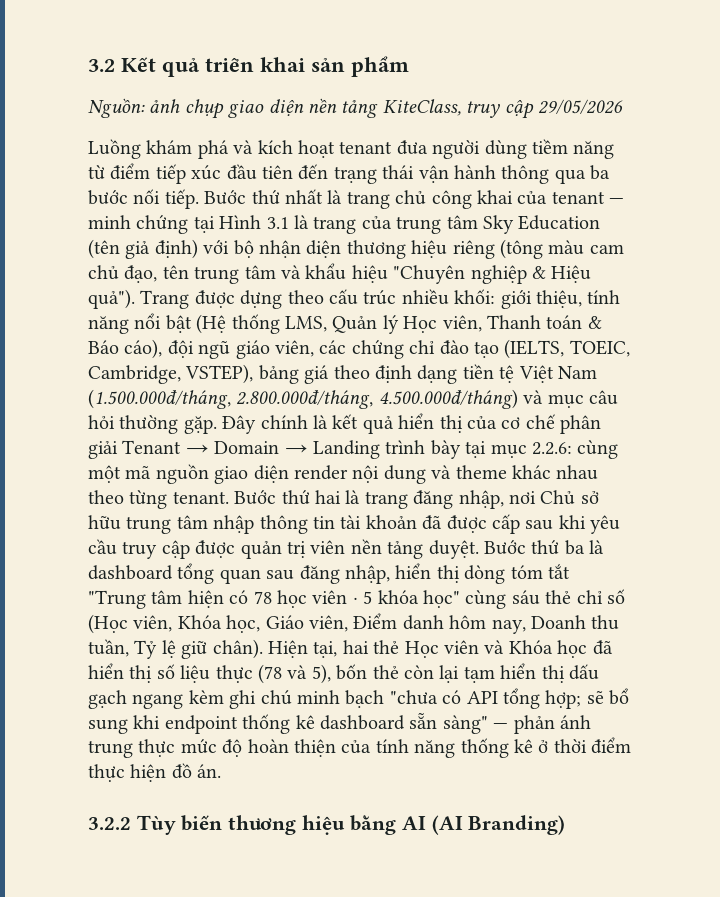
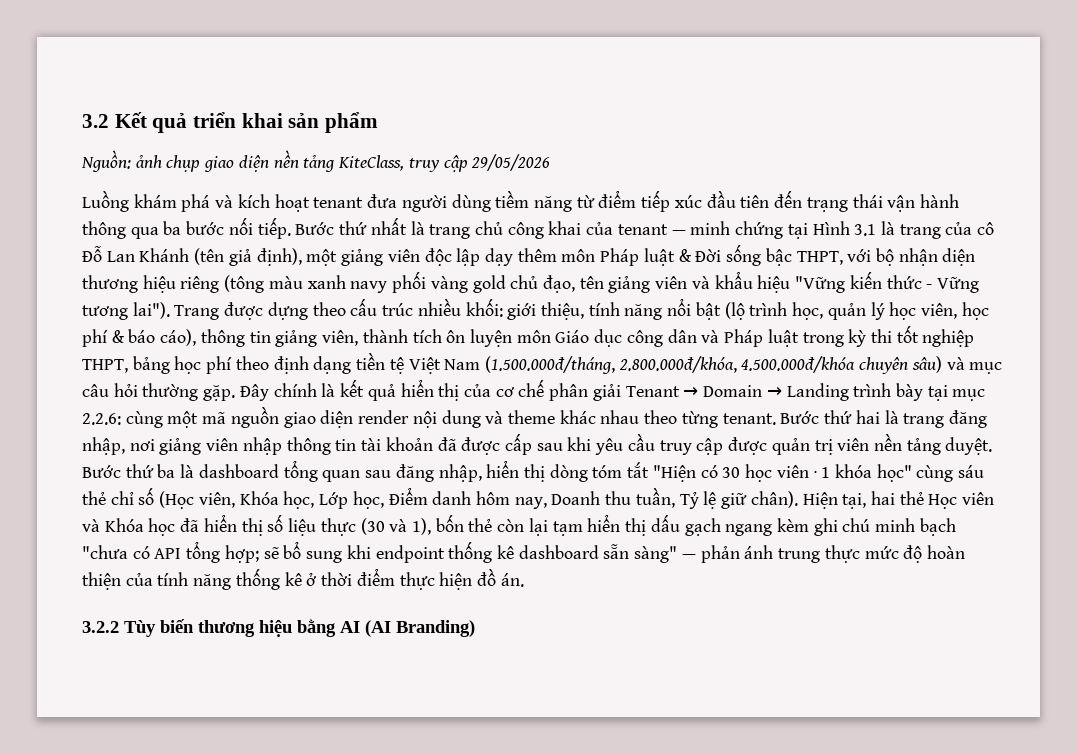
[396,215,601,234] [88,239,198,259] trung tâm Sky Education (tên giả định) -> [977,222,995,235] [82,244,843,266] cô Đỗ Lan Khánh (tên giả định), một giảng viên độc lập dạy thêm môn Pháp luật & Đời sống bậc THPT,
[589,244,624,254] cam -> [307,271,506,293] xanh navy phối vàng gold
[194,265,276,284] trung tâm -> [608,276,688,293] giảng viên
[393,265,592,284] [88,289,135,309] "Chuyên nghiệp & Hiệu quả"). -> [795,271,979,293] [82,302,170,320] "Vững kiến thức - Vững tương lai").
[196,314,602,334] [88,339,630,359] [88,364,330,384] (Hệ thống LMS, Quản lý Học viên, Thanh toán & Báo cáo), đội ngũ giáo viên, các chứng chỉ đào tạo (IELTS, TOEIC, Cambridge, VSTEP), bảng giá -> [724,302,989,320] [82,325,975,347] [82,356,233,374] (lộ trình học, quản lý học viên, học phí & báo cáo), thông tin giảng viên, thành tích ôn luyện môn Giáo dục công dân và Pháp luật trong kỳ thi tốt nghiệp THPT, bảng học phí
[236,389,518,409] 2.800.000đ/tháng, 4.500.000đ/tháng) -> [618,356,942,374] 2.800.000đ/khóa, 4.500.000đ/khóa chuyên sâu)
[540,490,599,505] [88,515,208,534] Chủ sở hữu trung tâm -> [159,438,239,455] giảng viên
[88,590,272,609] "Trung tâm hiện có 78 -> [652,465,741,482] "Hiện có 30
[363,591,373,604] 5 -> [821,467,831,478] 1
[265,615,348,632] Giáo viên, -> [319,491,384,509] Lớp học,
[258,664,331,684] (78 và 5), -> [360,518,431,535] (30 và 1),

